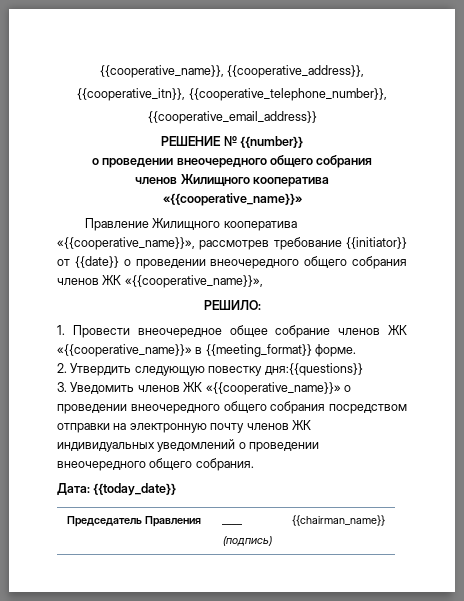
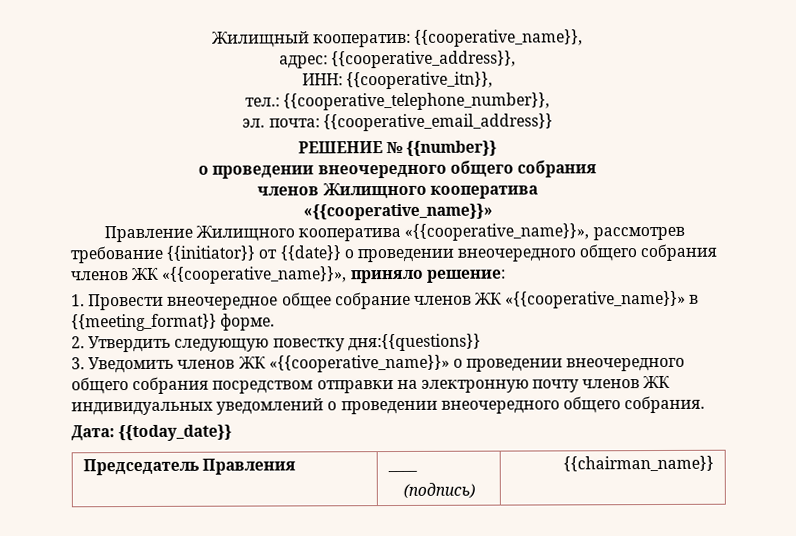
(99, 71) none -> [211,31,411,48] Жилищный кооператив:
(224, 71) none -> [278,55,328,69] // адрес:
(365, 71) none -> [301,73,343,86] ИНН:
(186, 94) none -> [244,97,280,107] // тел.:
(387, 94) none -> [242,118,320,128] эл. почта:
[203,300,261,310] // РЕШИЛО: -> [350,269,506,284] приняло решение:

